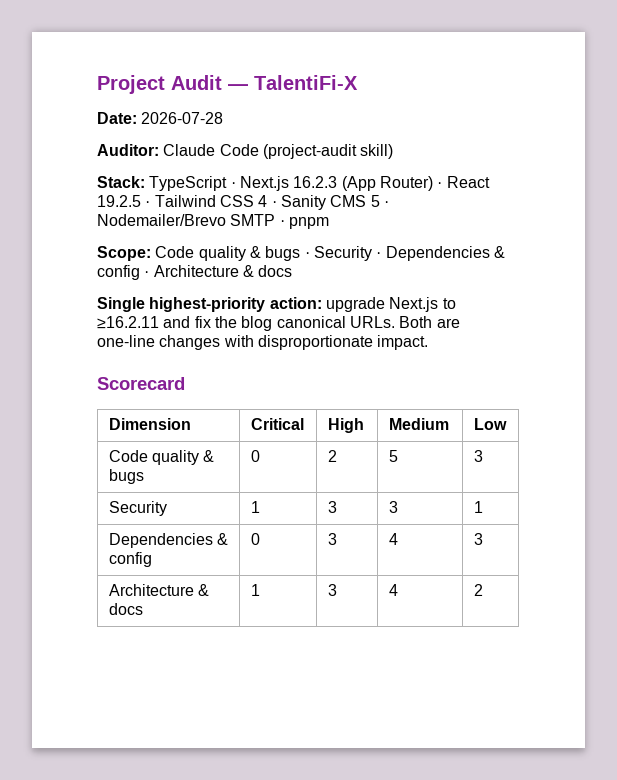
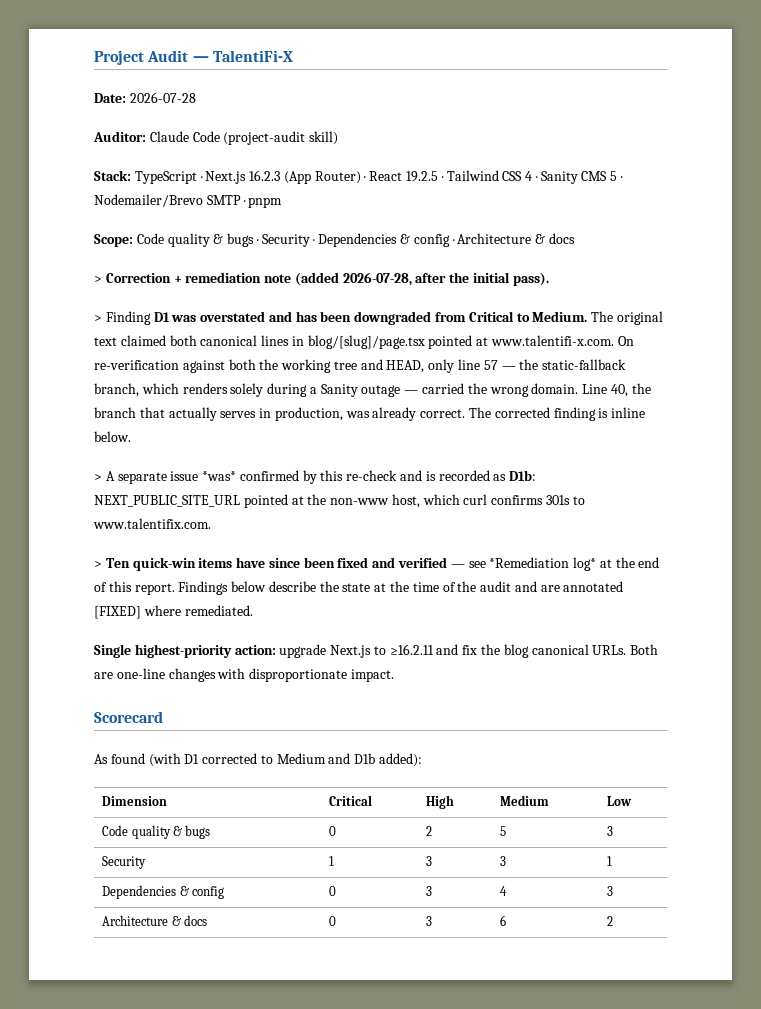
(293, 271) none -> [94,272,549,286] [94,311,663,325] [94,335,634,349] [94,359,627,373] [94,383,651,397] [94,407,646,421] [94,431,131,442] [94,470,537,484] [94,494,585,508] [93,518,211,529] [94,557,660,571] [94,581,624,595] [94,605,253,619] // > Correction + remediation note (added 2026-07-28, after the initial pass). // > Finding D1 was overstated and has been downgraded from Critical to Medium. The original text claimed both canonical lines in blog/[slug]/page.tsx pointed at www.talentifi-x.com. On re-verification against both the working tree and HEAD, only line 57 — the static-fallback branch, which renders solely during a Sanity outage — carried the wrong domain. Line 40, the branch that actually serves in production, was already correct. The corrected finding is inline below. // > A separate issue *was* confirmed by this re-check and is recorded as D1b: NEXT_PUBLIC_SITE_URL pointed at the non-www host, which curl confirms 301s to www.talentifix.com. // > Ten quick-win items have since been fixed and verified — see *Remediation log* at the end of this report. Findings below describe the state at the time of the audit and are annotated [FIXED] where remediated.
(185, 383) none -> [94,753,423,767] // As found (with D1 corrected to Medium and D1b added):
[250,584,260,596] [327,584,337,596] [388,584,398,596] 1 | 3 | 4 -> [329,916,337,926] [426,916,433,926] [500,915,507,926] 0 | 3 | 6

